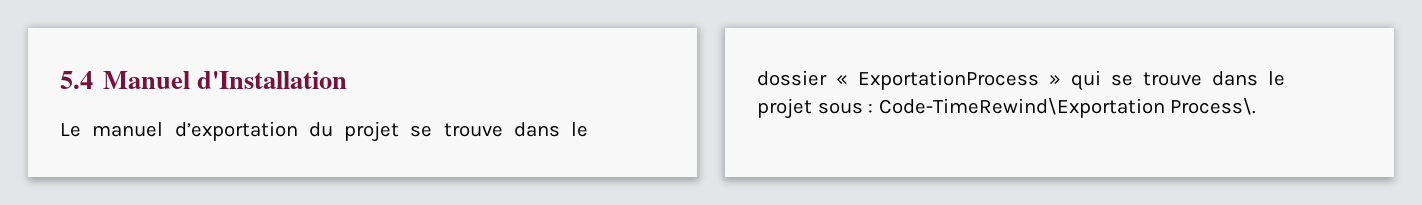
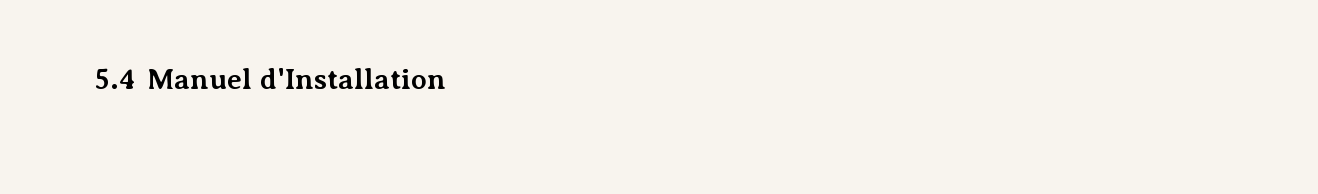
[60,121,588,142] [757,70,1285,91] [757,98,1257,119] // Le manuel d’exportation du projet se trouve dans le dossier « ExportationProcess » qui se trouve dans le projet sous : Code-TimeRewind\Exportation Process\. -> (446, 78) none

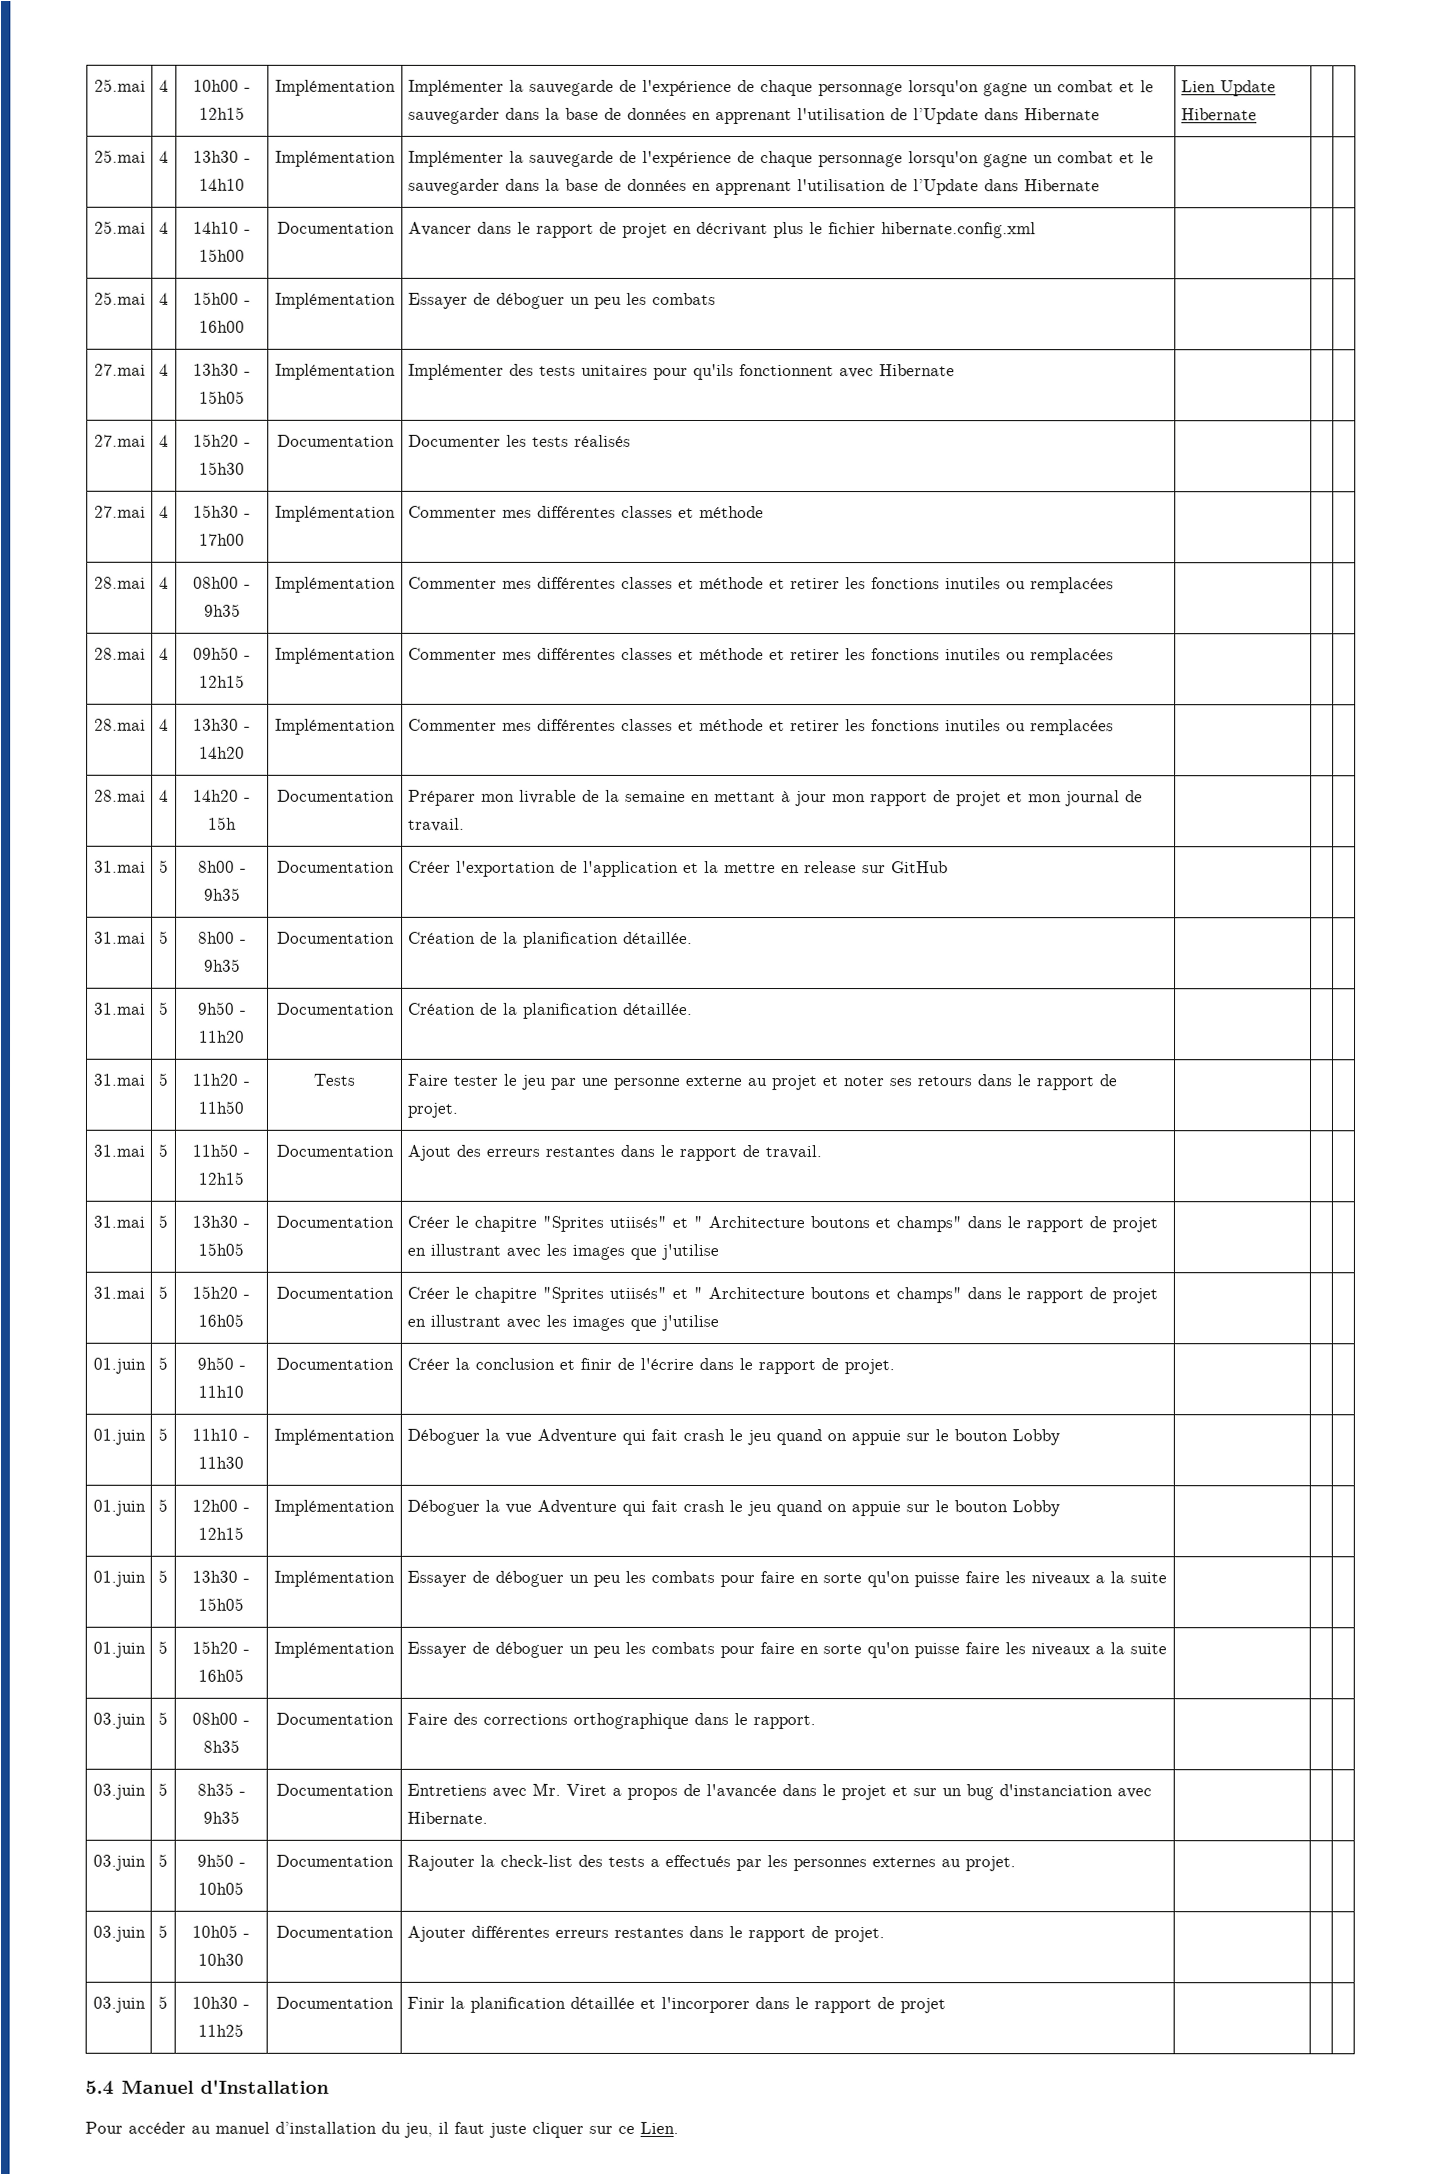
[94,68,446,89] 5.4 Manuel d'Installation -> [93,78,146,92] [159,79,169,92] [193,79,251,92] [199,106,245,120] [275,79,396,96] [407,79,1154,97] [407,107,1100,125] [1180,80,1276,97] [1180,108,1257,121] [93,149,146,163] [159,150,169,163] [193,150,251,163] [199,178,245,191] [275,150,396,167] [407,150,1154,168] [407,178,1100,196] [93,220,146,234] [159,221,169,234] [193,221,251,234] [199,248,245,262] [276,221,395,234] [407,221,1036,239] [93,291,146,305] [159,292,169,305] [193,291,251,305] [199,320,245,333] [275,292,396,309] [407,292,716,309] [93,363,146,376] [159,363,169,376] [193,363,251,376] [199,390,245,404] [275,363,396,380] [407,363,955,381] [93,434,146,447] [159,434,169,447] [193,433,251,447] [199,461,245,475] [276,434,395,447] [407,434,631,447] [93,505,146,518] [159,505,169,518] [193,504,251,518] [199,533,245,546] [275,505,396,522] [407,505,764,519] [93,576,146,589] [159,576,169,589] [193,576,251,589] [203,603,241,617] [275,576,396,593] [407,576,1114,594] [93,647,146,660] [159,647,169,660] [193,646,251,660] [199,674,245,688] [275,647,396,664] [407,647,1114,665] [93,718,146,731] [159,718,169,731] [193,718,251,731] [199,746,245,759] [275,718,396,735] [407,718,1114,736] [93,789,146,802] [159,789,169,802] [193,789,251,802] [208,816,237,830] [276,789,395,802] [407,789,1143,807] [407,817,465,832] [93,860,146,873] [159,859,169,873] [197,860,247,873] [203,887,241,901] [276,860,395,873] [407,860,948,877] [93,931,146,944] [159,930,169,944] [197,931,247,944] [203,958,241,972] [276,931,395,944] [407,931,693,948] [93,1002,146,1015] [159,1001,169,1015] [197,1001,247,1015] [199,1030,245,1043] [276,1002,395,1015] [407,1002,693,1019] [93,1073,146,1086] [159,1072,169,1086] [193,1073,251,1086] [198,1100,244,1114] [314,1073,356,1086] [407,1073,1118,1091] [406,1102,458,1118] [92,1144,145,1157] [158,1143,168,1157] [192,1143,250,1157] [198,1171,244,1185] [275,1144,394,1157] [406,1144,822,1162] [92,1215,145,1228] [158,1214,168,1228] [192,1215,250,1228] [198,1242,244,1256] [275,1215,394,1228] [406,1215,1158,1233] [406,1243,719,1260] [92,1286,145,1299] [158,1285,168,1299] [192,1285,250,1299] [198,1313,244,1327] [275,1286,394,1299] [406,1286,1158,1304] [406,1314,719,1331] [92,1357,146,1374] [158,1356,168,1370] [196,1356,246,1370] [198,1385,244,1398] [275,1357,394,1370] [406,1357,895,1375] [92,1428,146,1445] [158,1427,168,1441] [192,1428,250,1441] [198,1456,244,1469] [274,1428,395,1445] [406,1428,1060,1446] [92,1499,146,1516] [158,1498,168,1512] [192,1499,250,1512] [198,1526,244,1540] [274,1499,395,1516] [406,1499,1060,1517] [92,1570,146,1587] [158,1569,168,1583] [192,1570,250,1583] [198,1597,244,1611] [274,1570,395,1587] [406,1570,1167,1588] [92,1641,146,1658] [158,1640,168,1654] [192,1640,250,1654] [198,1668,244,1682] [274,1641,395,1658] [406,1641,1167,1659] [92,1712,146,1729] [158,1711,168,1725] [192,1712,250,1725] [202,1739,240,1753] [275,1712,394,1725] [406,1712,816,1730] [92,1783,146,1800] [158,1782,168,1796] [196,1782,246,1796] [202,1810,240,1824] [275,1783,394,1796] [406,1782,1152,1801] [406,1811,488,1824] [92,1854,146,1871] [158,1853,168,1867] [196,1853,246,1867] [198,1881,244,1895] [275,1854,394,1867] [406,1854,1016,1872] [92,1925,146,1942] [158,1924,168,1938] [192,1924,250,1938] [198,1953,244,1966] [275,1925,394,1938] [406,1925,885,1943] [92,1996,146,2013] [158,1995,168,2009] [192,1996,250,2009] [198,2023,244,2037] [275,1996,394,2009] [406,1996,946,2014] [85,2079,330,2095] [85,2121,679,2138] 25.mai | 4 | 10h00 - 12h15 | Implémentation | Implémenter la sauvegarde de l'expérience de chaque personnage lorsqu'on gagne un combat et le sauvegarder dans la base de données en apprenant l'utilisation de l’Update dans Hibernate | Lien Update Hibernate | | // 25.mai | 4 | 13h30 - 14h10 | Implémentation | Implémenter la sauvegarde de l'expérience de chaque personnage lorsqu'on gagne un combat et le sauvegarder dans la base de données en apprenant l'utilisation de l’Update dans Hibernate | | | // 25.mai | 4 | 14h10 - 15h00 | Documentation | Avancer dans le rapport de projet en décrivant plus le fichier hibernate.config.xml | | | // 25.mai | 4 | 15h00 - 16h00 | Implémentation | Essayer de déboguer un peu les combats | | | // 27.mai | 4 | 13h30 - 15h05 | Implémentation | Implémenter des tests unitaires pour qu'ils fonctionnent avec Hibernate | | | // 27.mai | 4 | 15h20 - 15h30 | Documentation | Documenter les tests réalisés | | | // 27.mai | 4 | 15h30 - 17h00 | Implémentation | Commenter mes différentes classes et méthode | | | // 28.mai | 4 | 08h00 - 9h35 | Implémentation | Commenter mes différentes classes et méthode et retirer les fonctions inutiles ou remplacées | | | // 28.mai | 4 | 09h50 - 12h15 | Implémentation | Commenter mes différentes classes et méthode et retirer les fonctions inutiles ou remplacées | | | // 28.mai | 4 | 13h30 - 14h20 | Implémentation | Commenter mes différentes classes et méthode et retirer les fonctions inutiles ou remplacées | | | // 28.mai | 4 | 14h20 - 15h | Documentation | Préparer mon livrable de la semaine en mettant à jour mon rapport de projet et mon journal de travail. | | | // 31.mai | 5 | 8h00 - 9h35 | Documentation | Créer l'exportation de l'application et la mettre en release sur GitHub | | | // 31.mai | 5 | 8h00 - 9h35 | Documentation | Création de la planification détaillée. | | | // 31.mai | 5 | 9h50 - 11h20 | Documentation | Création de la planification détaillée. | | | // 31.mai | 5 | 11h20 - 11h50 | Tests | Faire tester le jeu par une personne externe au projet et noter ses retours dans le rapport de projet. | | | // 31.mai | 5 | 11h50 - 12h15 | Documentation | Ajout des erreurs restantes dans le rapport de travail. | | | // 31.mai | 5 | 13h30 - 15h05 | Documentation | Créer le chapitre "Sprites utiisés" et " Architecture boutons et champs" dans le rapport de projet en illustrant avec les images que j'utilise | | | // 31.mai | 5 | 15h20 - 16h05 | Documentation | Créer le chapitre "Sprites utiisés" et " Architecture boutons et champs" dans le rapport de projet en illustrant avec les images que j'utilise | | | // 01.juin | 5 | 9h50 - 11h10 | Documentation | Créer la conclusion et finir de l'écrire dans le rapport de projet. | | | // 01.juin | 5 | 11h10 - 11h30 | Implémentation | Déboguer la vue Adventure qui fait crash le jeu quand on appuie sur le bouton Lobby | | | // 01.juin | 5 | 12h00 - 12h15 | Implémentation | Déboguer la vue Adventure qui fait crash le jeu quand on appuie sur le bouton Lobby | | | // 01.juin | 5 | 13h30 - 15h05 | Implémentation | Essayer de déboguer un peu les combats pour faire en sorte qu'on puisse faire les niveaux a la suite | | | // 01.juin | 5 | 15h20 - 16h05 | Implémentation | Essayer de déboguer un peu les combats pour faire en sorte qu'on puisse faire les niveaux a la suite | | | // 03.juin | 5 | 08h00 - 8h35 | Documentation | Faire des corrections orthographique dans le rapport. | | | // 03.juin | 5 | 8h35 - 9h35 | Documentation | Entretiens avec Mr. Viret a propos de l'avancée dans le projet et sur un bug d'instanciation avec Hibernate. | | | // 03.juin | 5 | 9h50 - 10h05 | Documentation | Rajouter la check-list des tests a effectués par les personnes externes au projet. | | | // 03.juin | 5 | 10h05 - 10h30 | Documentation | Ajouter différentes erreurs restantes dans le rapport de projet. | | | // 03.juin | 5 | 10h30 - 11h25 | Documentation | Finir la planification détaillée et l'incorporer dans le rapport de projet | | | // 5.4 Manuel d'Installation // Pour accéder au manuel d’installation du jeu, il faut juste cliquer sur ce Lien.

